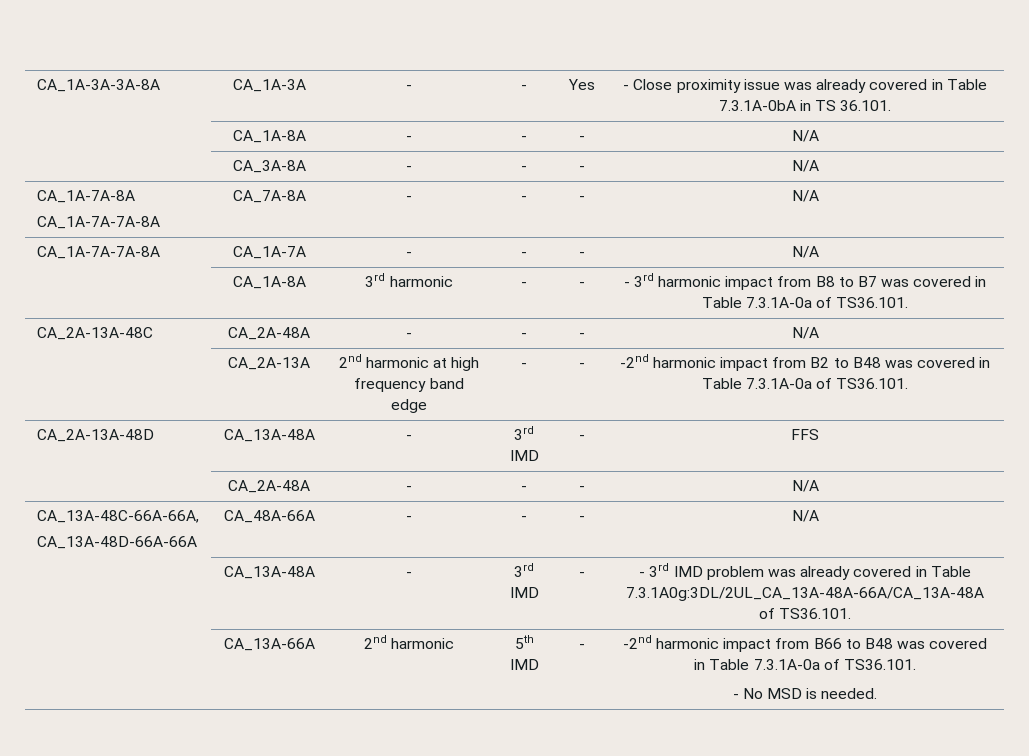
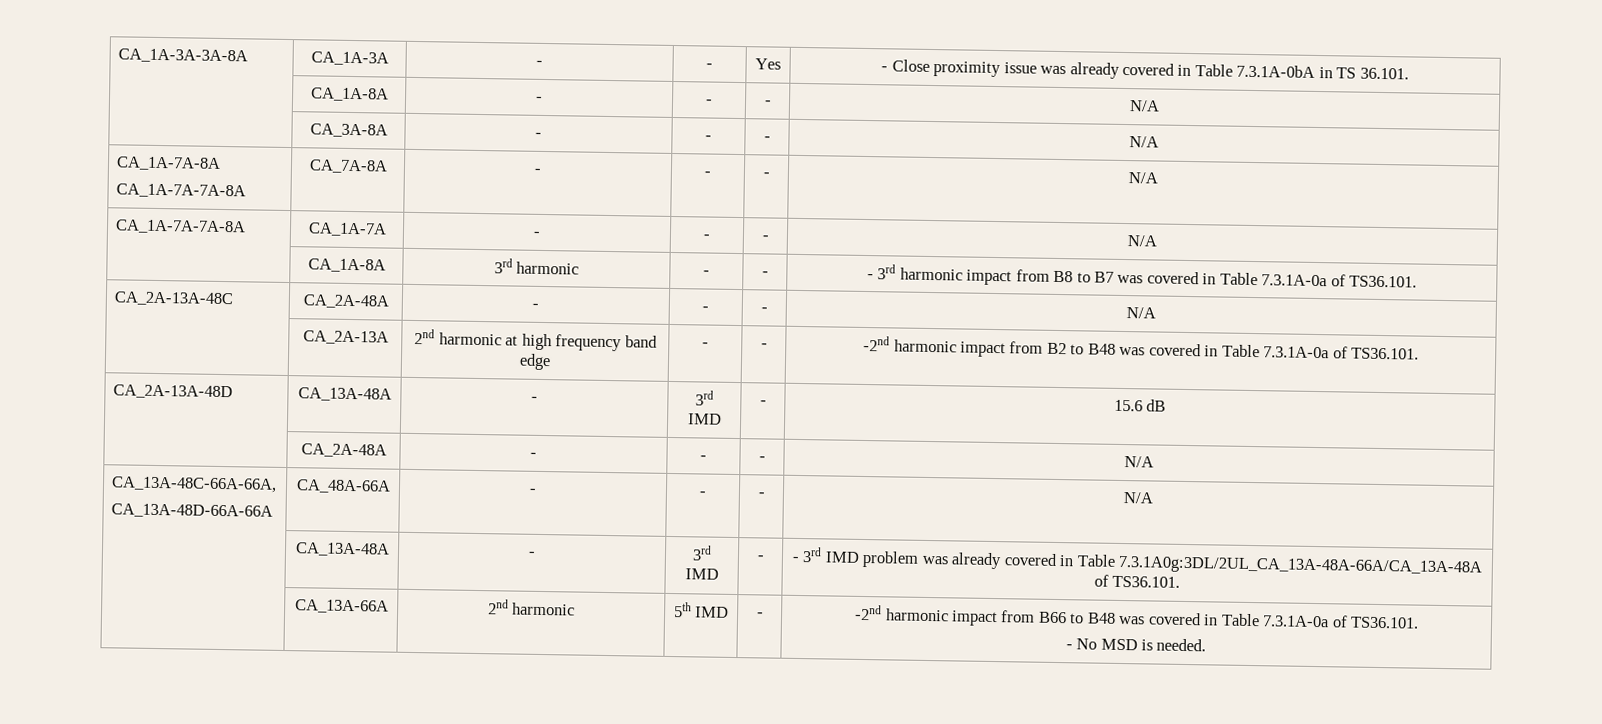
[790,429,819,440] FFS -> [1113,399,1167,412] 15.6 dB

